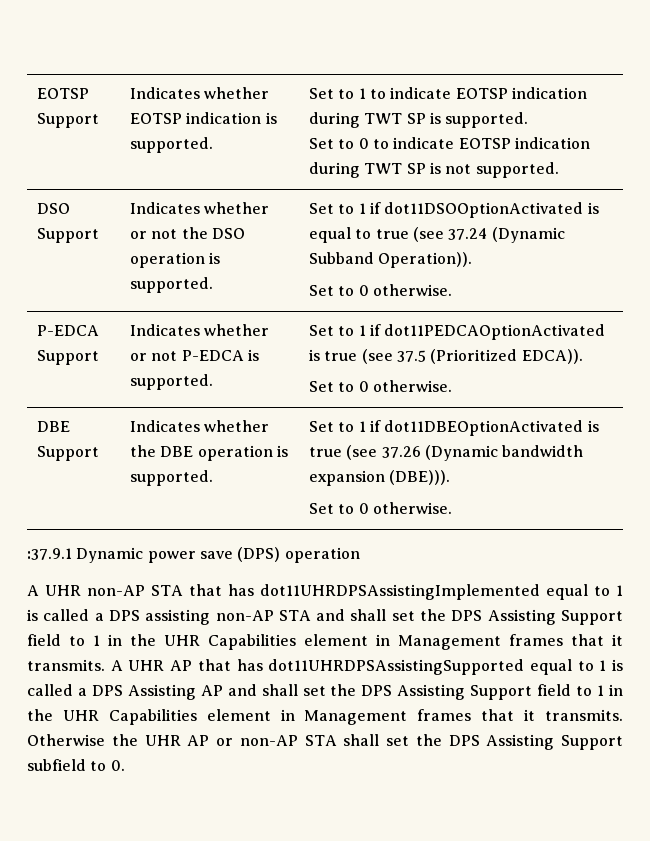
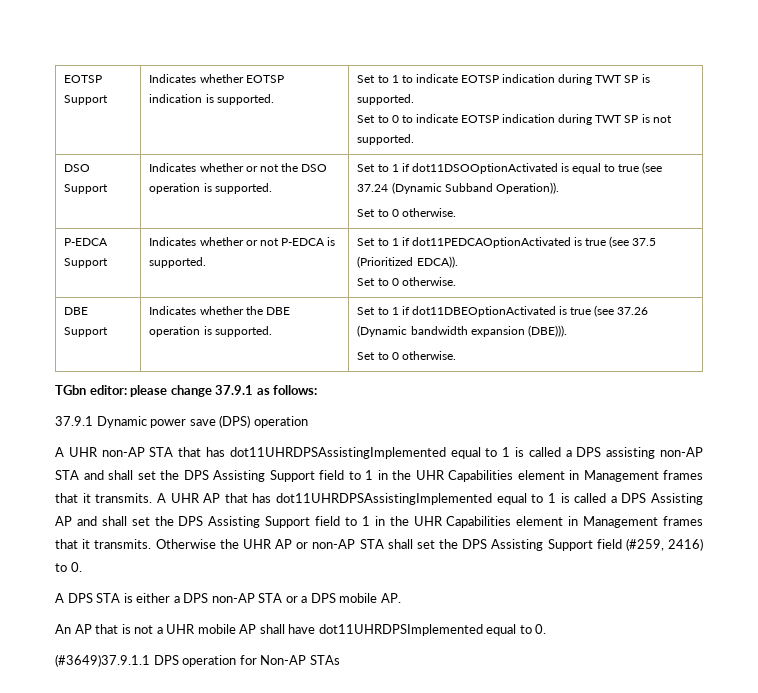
[27,548,72,560] :37.9.1 -> [55,385,318,397] [55,416,93,426] TGbn editor: please change 37.9.1 as follows: // 37.9.1
[268,659,525,675] dot11UHRDPSAssistingSupported -> [276,493,492,505] dot11UHRDPSAssistingImplemented
[27,759,125,771] subfield to 0. -> [596,538,703,551] [55,562,82,572] [55,593,401,603] [55,624,547,636] [55,654,340,667] field (#259, 2416) to 0. // A DPS STA is either a DPS non-AP STA or a DPS mobile AP. // An AP that is not a UHR mobile AP shall have dot11UHRDPSImplemented equal to 0. // (#3649)37.9.1.1 DPS operation for Non-AP STAs

